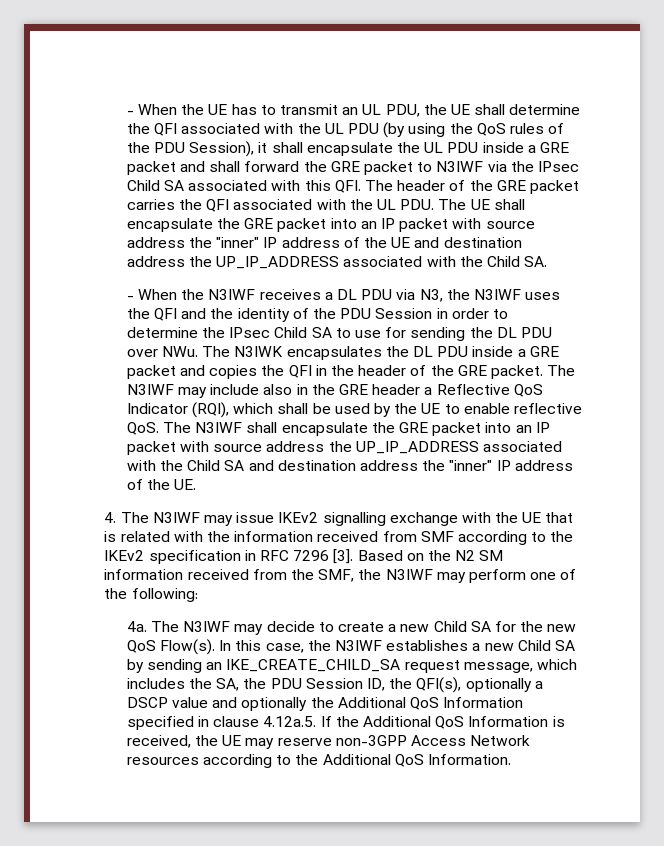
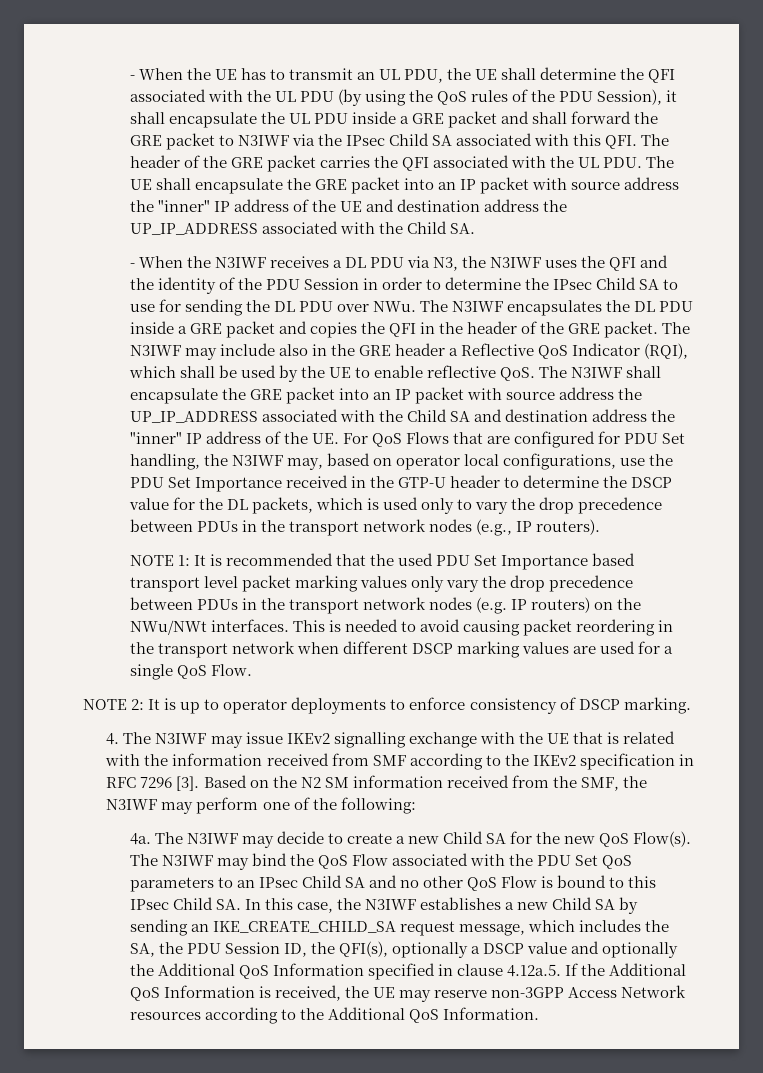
[234,346,284,357] N3IWK -> [452,301,504,312] N3IWF
(197, 484) none -> [343,431,686,448] [129,453,674,470] [129,475,673,492] [128,497,663,514] [129,519,601,536] [129,553,636,570] [129,575,634,592] [129,597,642,614] [129,619,674,636] [129,641,674,658] [129,664,252,680] [83,697,691,714] For QoS Flows that are configured for PDU Set handling, the N3IWF may, based on operator local configurations, use the PDU Set Importance received in the GTP-U header to determine the DSCP value for the DL packets, which is used only to vary the drop precedence between PDUs in the transport network nodes (e.g., IP routers). // NOTE 1: It is recommended that the used PDU Set Importance based transport level packet marking values only vary the drop precedence between PDUs in the transport network nodes (e.g. IP routers) on the NWu/NWt interfaces. This is needed to avoid causing packet reordering in the transport network when different DSCP marking values are used for a single QoS Flow. // NOTE 2: It is up to operator deployments to enforce consistency of DSCP marking.
(216, 647) none -> [129,853,633,870] [129,875,657,892] [129,897,241,910] The N3IWF may bind the QoS Flow associated with the PDU Set QoS parameters to an IPsec Child SA and no other QoS Flow is bound to this IPsec Child SA.

